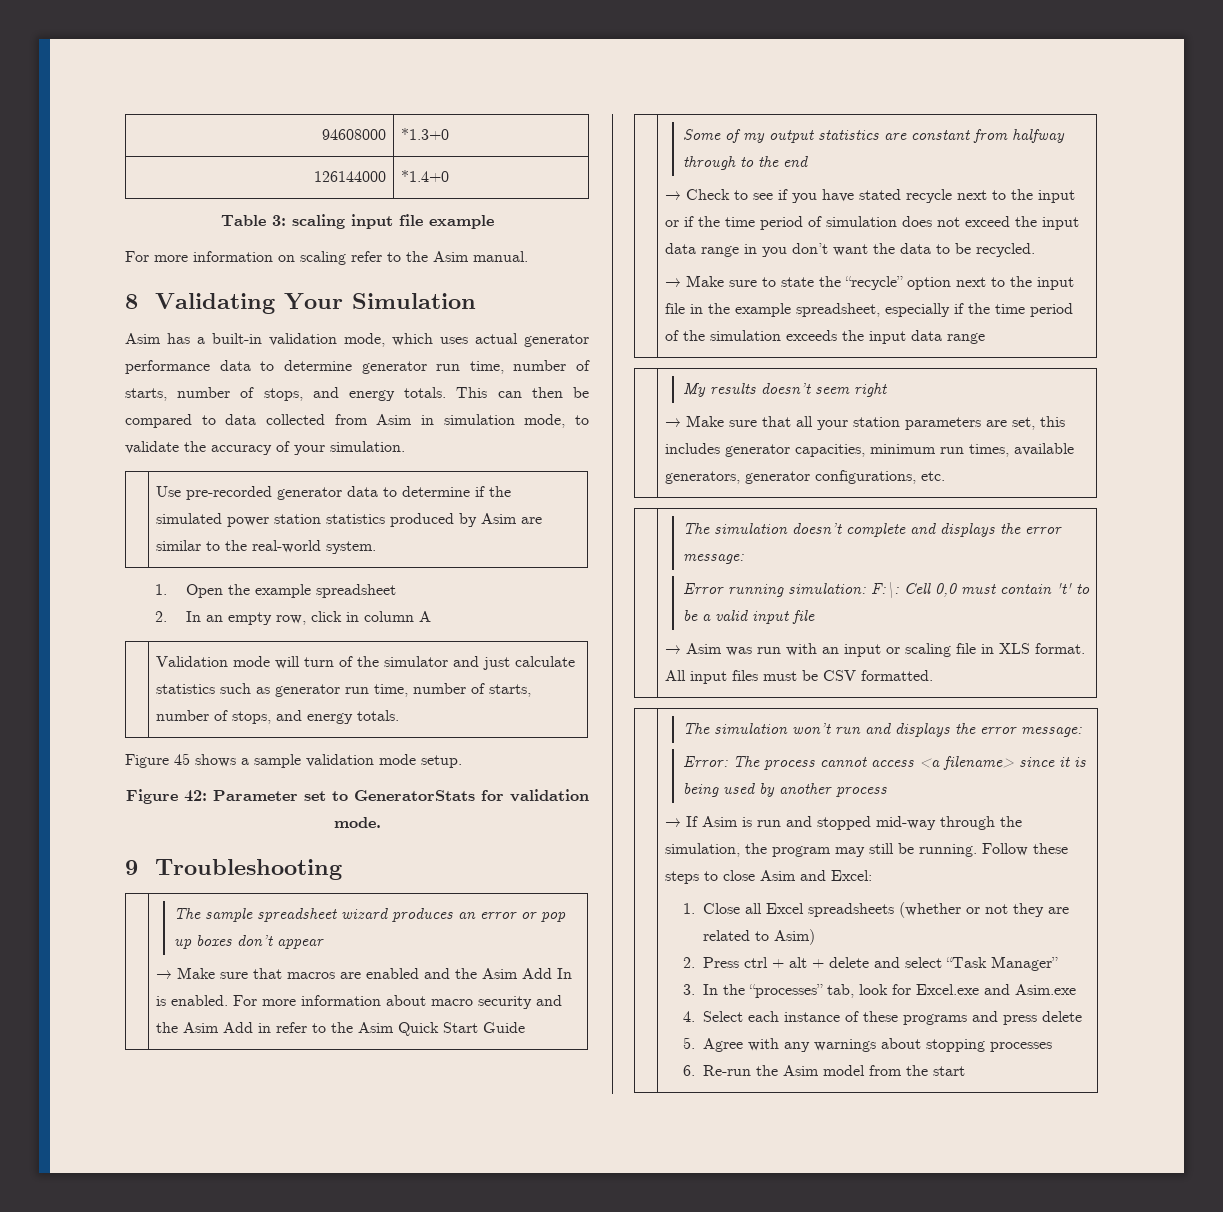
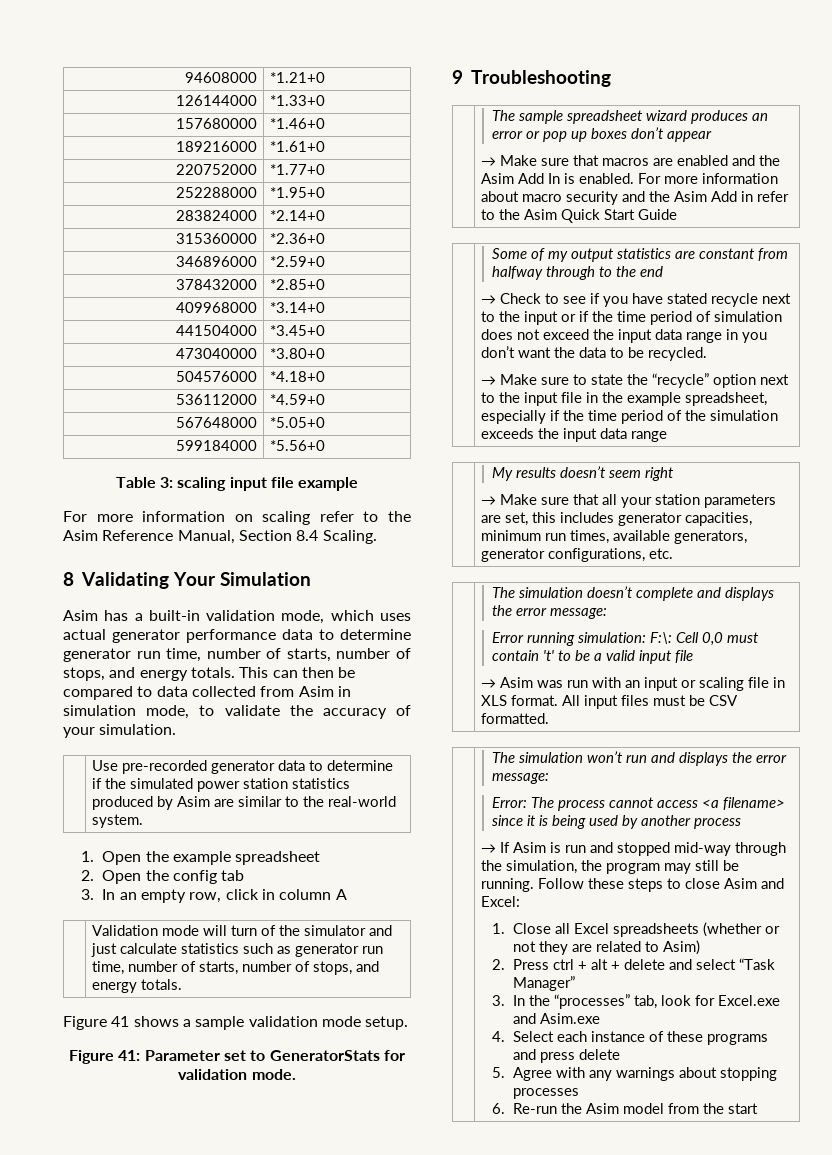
[400,128,449,140] *1.3+0 -> [270,72,326,83] *1.21+0
[400,170,449,182] *1.4+0 -> [270,95,326,106] [175,118,257,129] [270,118,326,129] [175,141,257,152] [270,141,326,152] [175,164,257,175] [270,164,326,175] [175,187,257,198] [270,187,326,198] [175,210,257,221] [270,210,326,221] [175,233,257,244] [270,233,326,244] [175,256,257,267] [270,256,326,267] [175,279,257,290] [270,279,326,290] [175,302,257,313] [270,302,326,313] [175,325,257,336] [270,325,326,336] [175,348,257,359] [270,348,326,359] [175,371,257,382] [270,371,326,382] [175,394,257,405] [270,394,326,405] [175,417,257,428] [270,417,326,428] [175,440,257,451] [270,440,326,451] *1.33+0 // 157680000 | *1.46+0 // 189216000 | *1.61+0 // 220752000 | *1.77+0 // 252288000 | *1.95+0 // 283824000 | *2.14+0 // 315360000 | *2.36+0 // 346896000 | *2.59+0 // 378432000 | *2.85+0 // 409968000 | *3.14+0 // 441504000 | *3.45+0 // 473040000 | *3.80+0 // 504576000 | *4.18+0 // 536112000 | *4.59+0 // 567648000 | *5.05+0 // 599184000 | *5.56+0
[473,251,528,262] manual. -> [102,530,377,544] Reference Manual, Section 8.4 Scaling.
(168, 616) none -> [102,870,245,884] [81,889,95,900] Open the config tab // 3.
[174,753,190,765] 45 -> [111,1016,130,1027] 41
[183,790,207,802] 42: -> [118,1050,141,1061] 41:

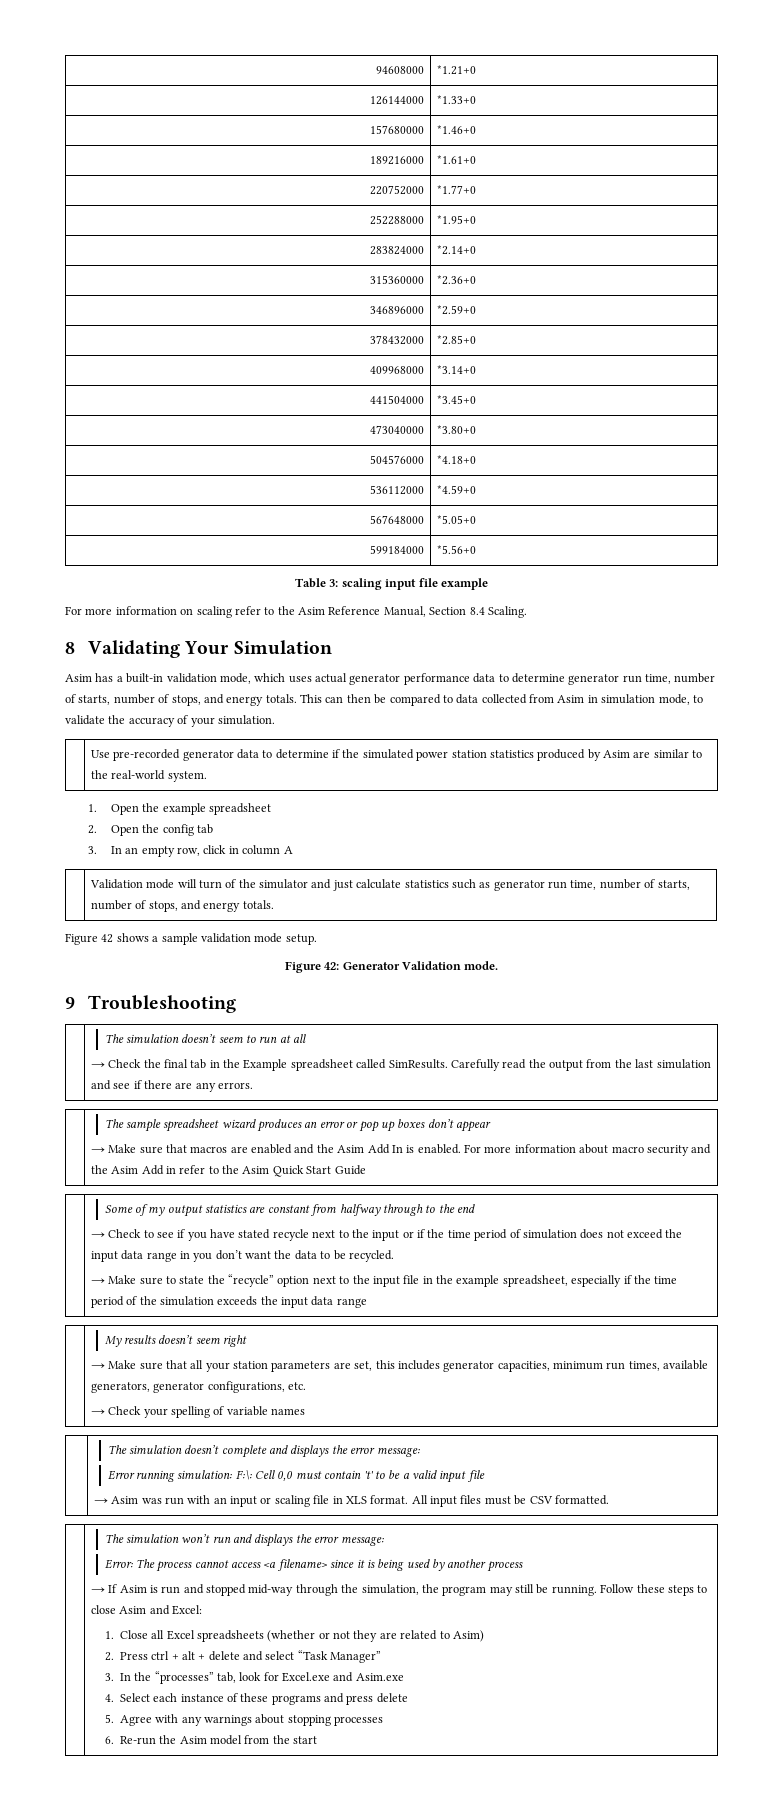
[111,1016,130,1027] 41 -> [101,934,114,943] 42
[118,1050,405,1061] [178,1069,296,1080] [452,70,611,87] 41: Parameter set to GeneratorStats for validation mode. // 9 Troubleshooting -> [324,961,499,970] [65,995,236,1013] [104,1034,307,1043] [90,1059,711,1071] [90,1080,254,1092] 42: Generator Validation mode. // 9 Troubleshooting // | The simulation doesn’t seem to run at all // → Check the final tab in the Example spreadsheet called SimResults. Carefully read the output from the last simulation and see if there are any errors.
(674, 553) none -> [90,1406,306,1418] // → Check your spelling of variable names

